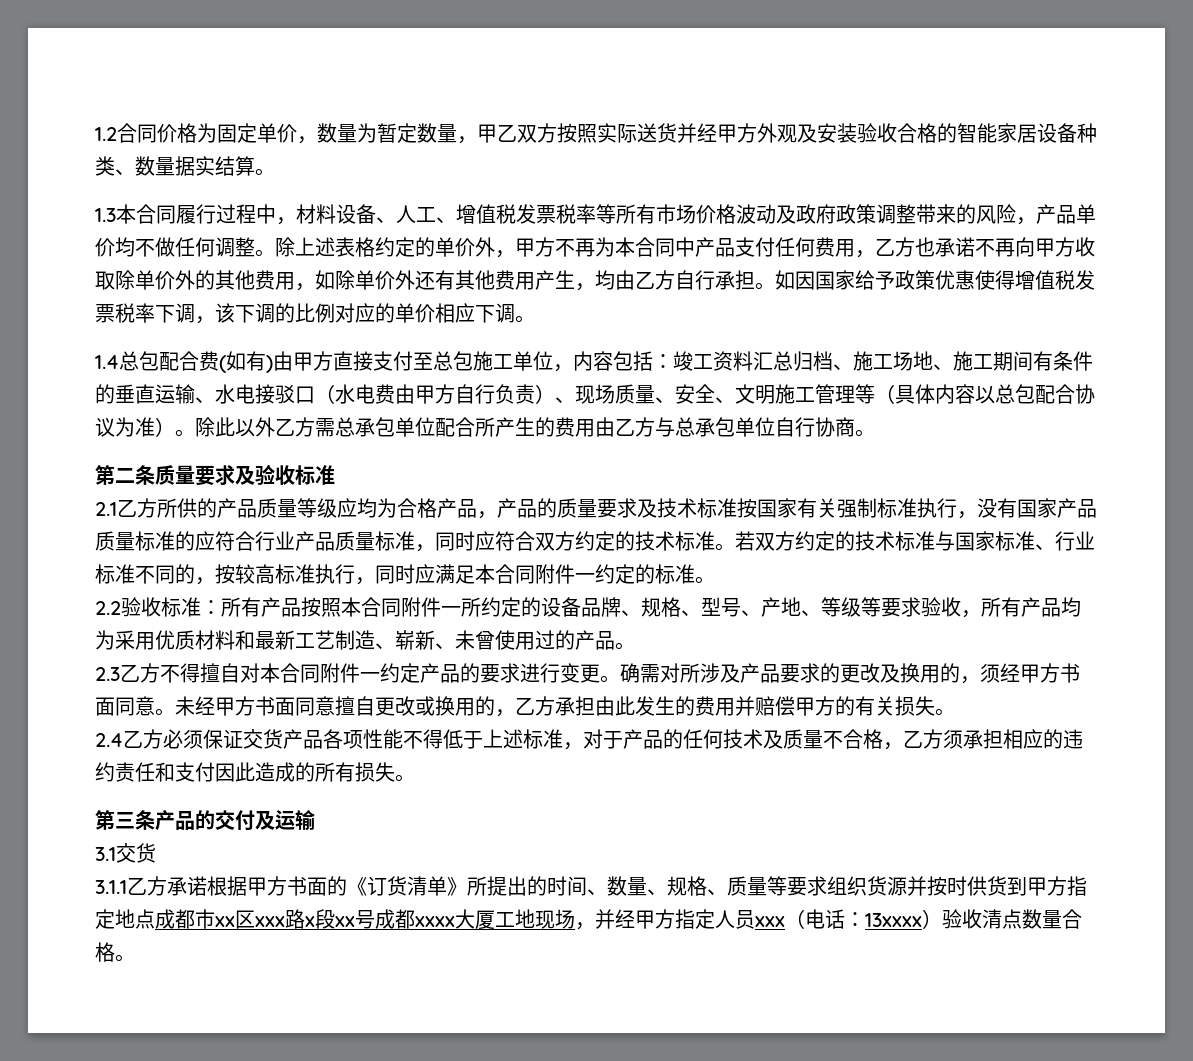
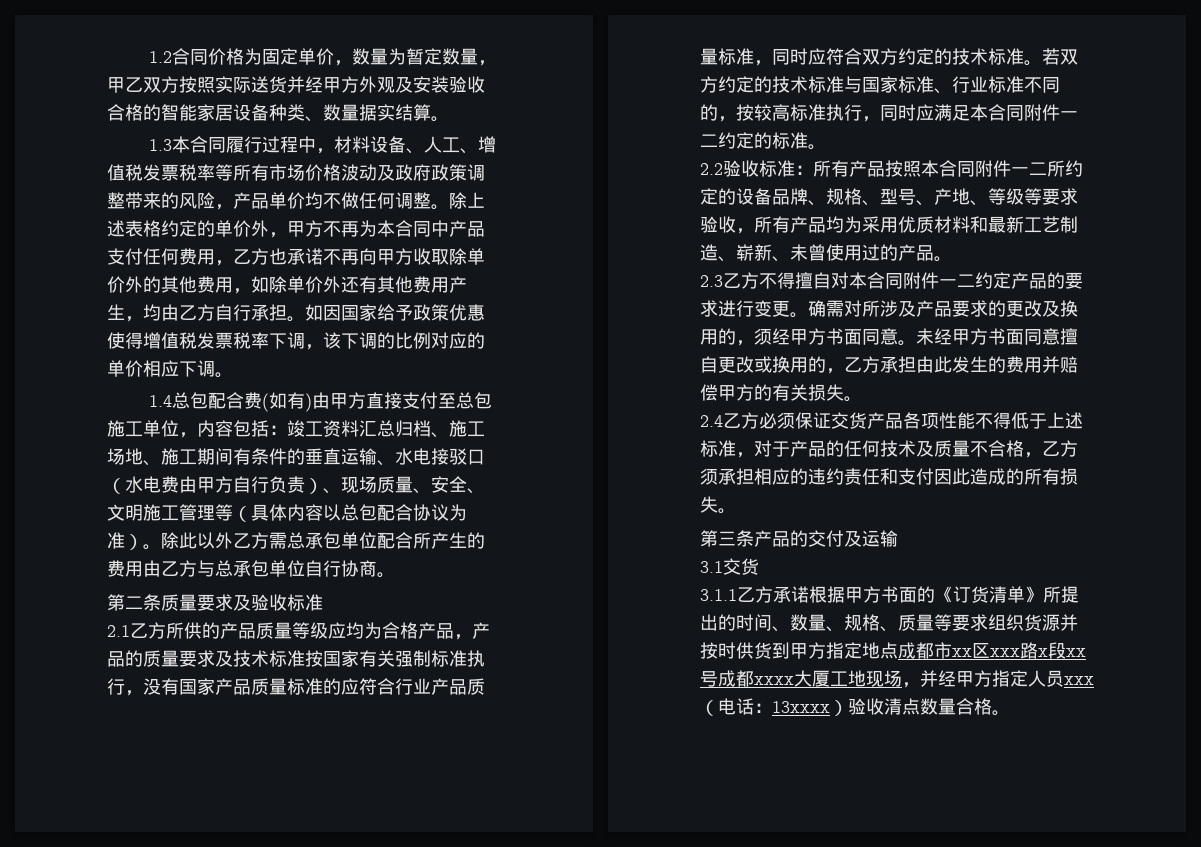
(595, 577) none -> [700,134,718,147] 二
(461, 610) none -> [1029,162,1047,175] 二
(380, 676) none -> [957,274,975,287] 二

